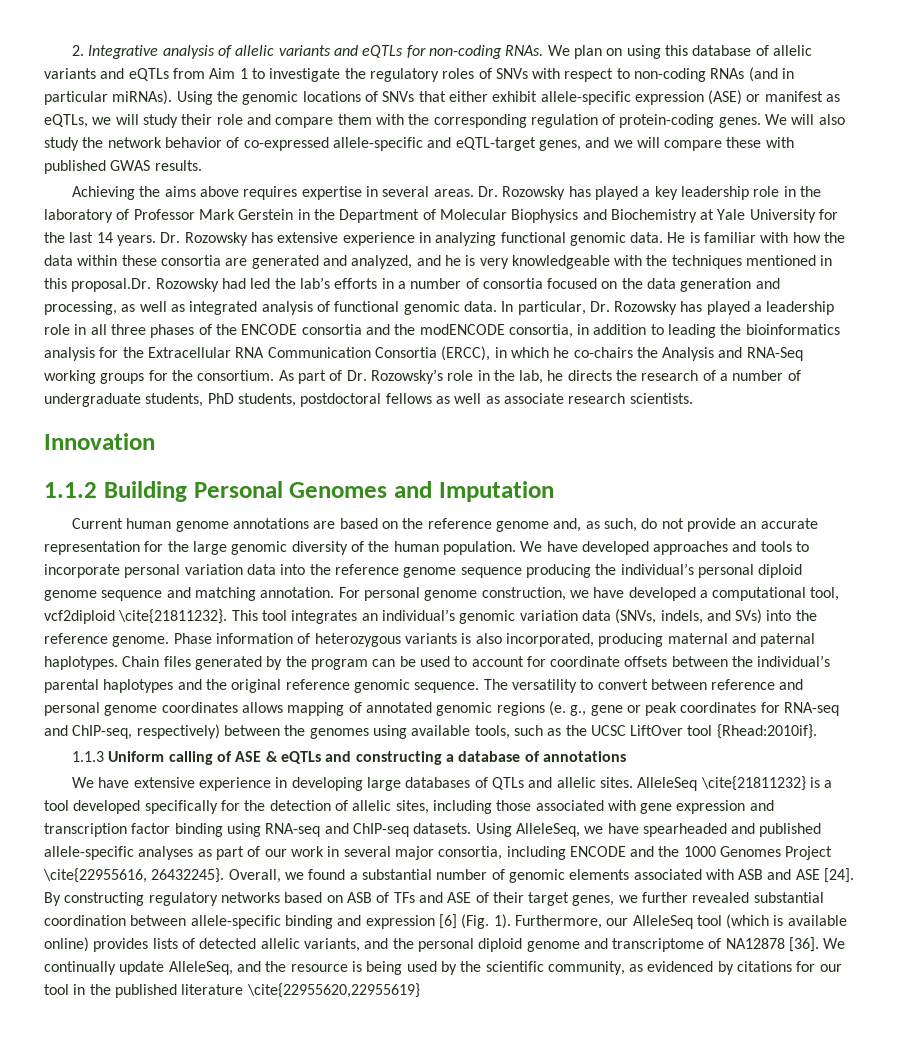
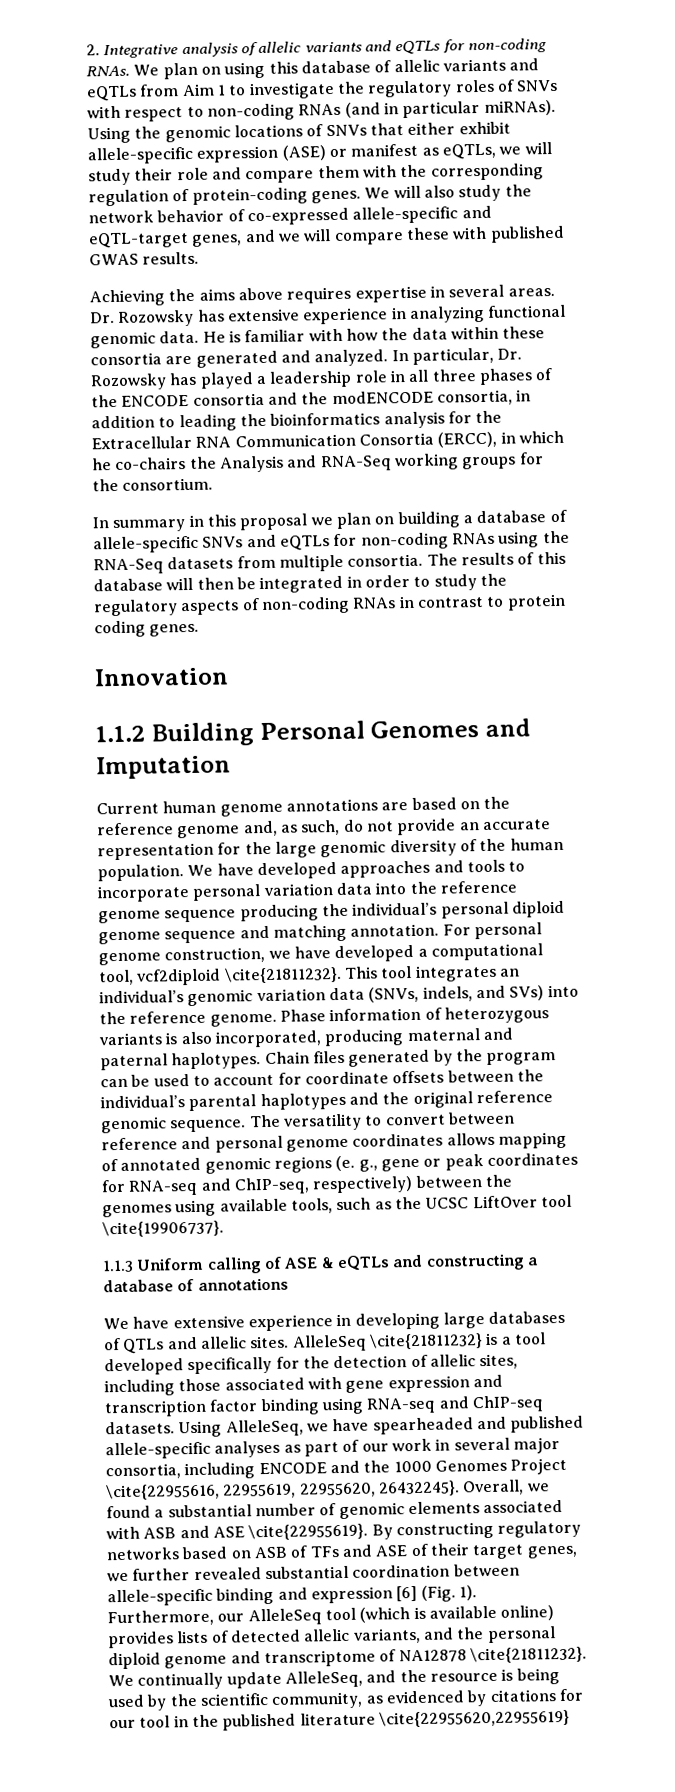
[594,186,821,200] [44,209,839,223] [44,232,273,246] played a key leadership role in the laboratory of Professor Mark Gerstein in the Department of Molecular Biophysics and Biochemistry at Yale University for the last 14 years. Dr. Rozowsky has -> (225, 315) none
[351,255,833,269] [44,277,780,292] [44,301,497,315] analyzed, and he is very knowledgeable with the techniques mentioned in this proposal.Dr. Rozowsky had led the lab’s efforts in a number of consortia focused on the data generation and processing, as well as integrated analysis of functional genomic data. -> [314,349,389,367] analyzed.
[278,369,801,384] [44,393,693,407] As part of Dr. Rozowsky’s role in the lab, he directs the research of a number of undergraduate students, PhD students, postdoctoral fellows as well as associate research scientists. -> [92,509,567,533] [93,530,570,554] [93,551,566,575] [93,573,507,594] [93,593,566,617] [94,620,200,638] // In summary in this proposal we plan on building a database of allele-specific SNVs and eQTLs for non-coding RNAs using the RNA-Seq datasets from multiple consortia. The results of this database will then be integrated in order to study the regulatory aspects of non-coding RNAs in contrast to protein coding genes.
[716,724,817,739] {Rhead:2010if}. -> [102,1220,224,1238] \cite{19906737}.
(147, 875) none -> [223,1482,376,1499] 22955619, 22955620,
[824,868,855,883] [24]. -> [248,1523,369,1541] \cite{22955619}.
[789,937,820,952] [36]. -> [469,1646,587,1664] \cite{21811232}.

